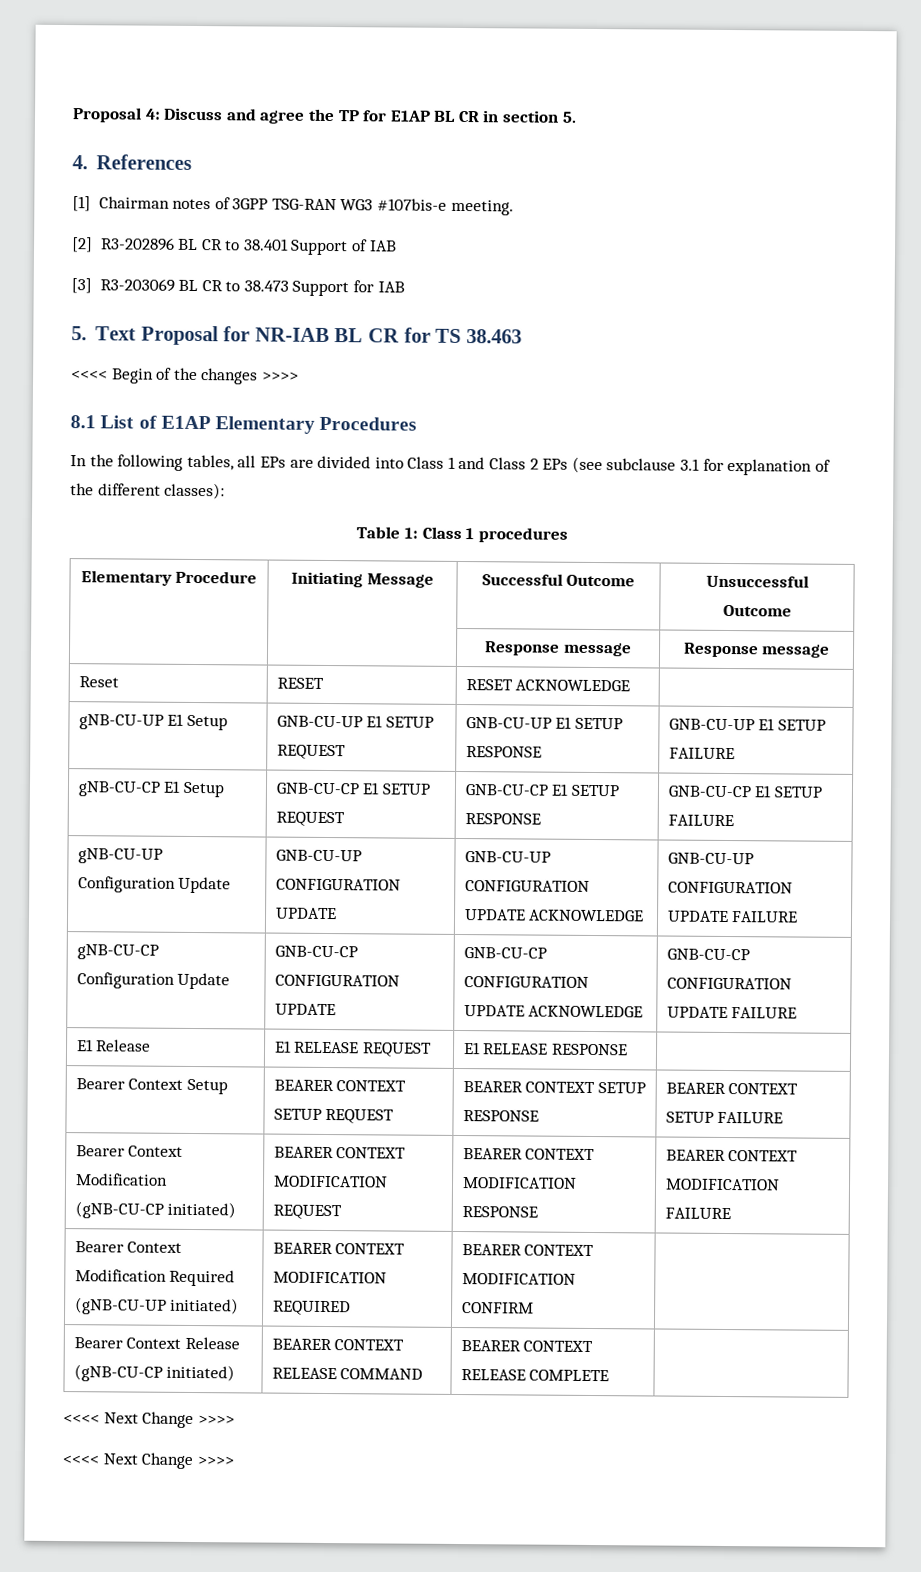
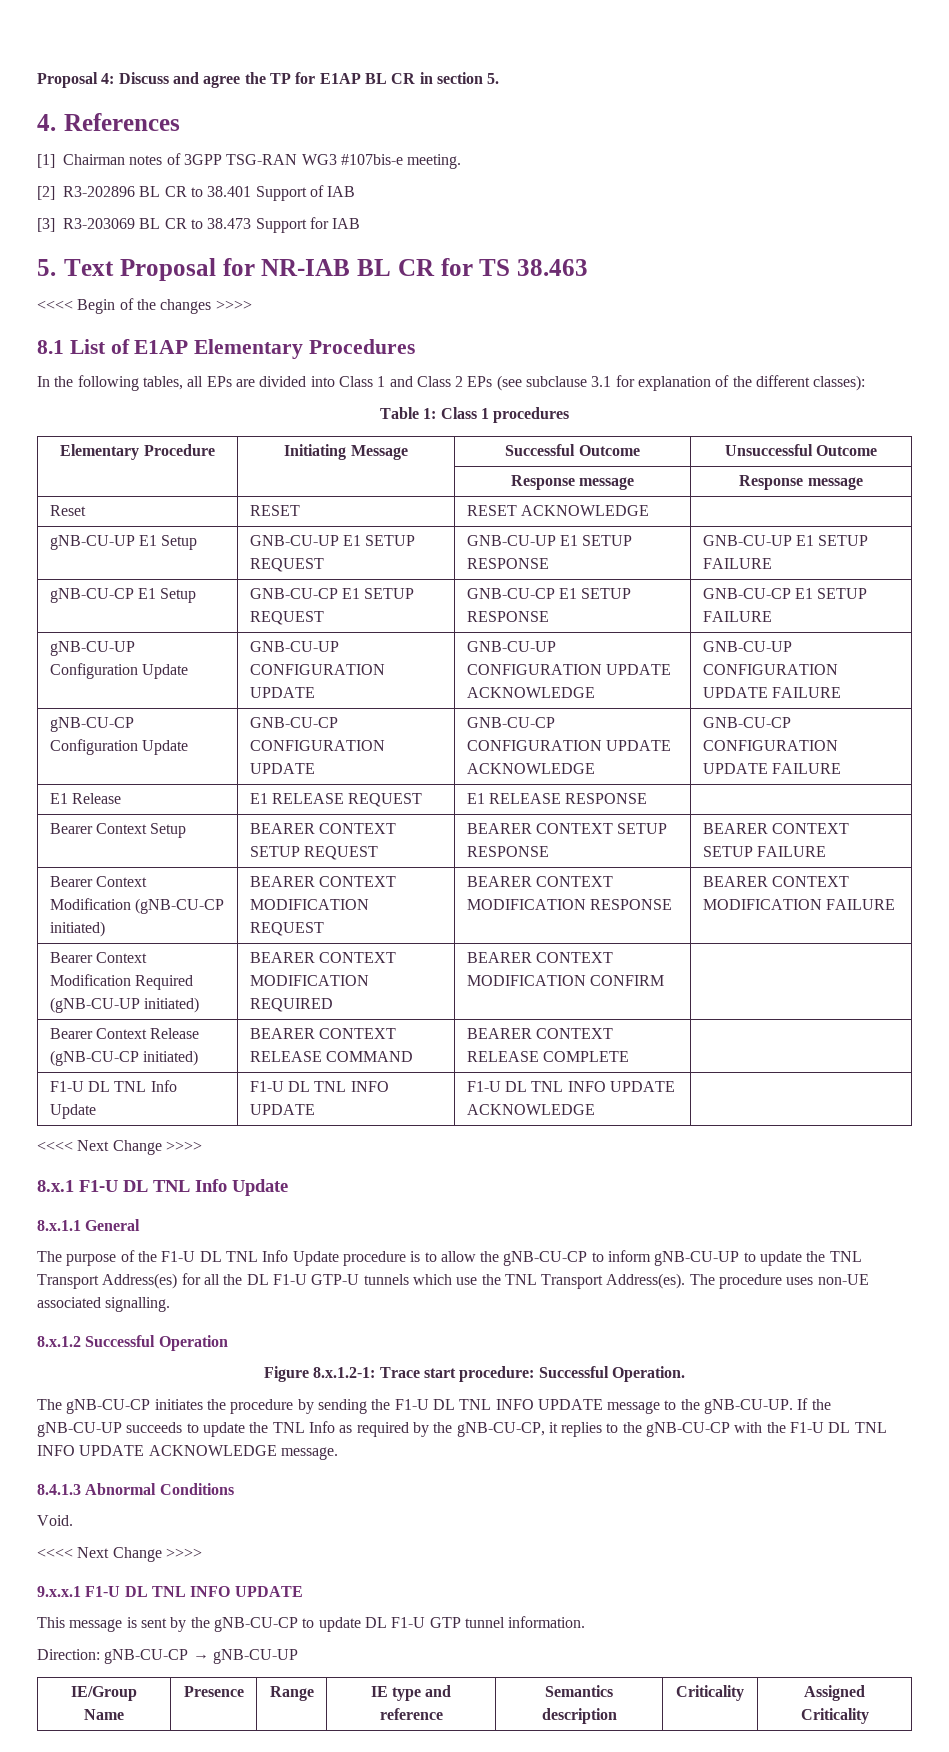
[63,1411,235,1429] [62,1452,234,1470] // <<<< Next Change >>>> // <<<< Next Change >>>> -> [49,1080,177,1092] [49,1104,96,1119] [249,1081,389,1092] [249,1104,315,1115] [466,1081,675,1092] [466,1104,595,1115] [37,1140,202,1155] [37,1179,288,1196] [37,1219,141,1231] [37,1250,862,1266] [37,1273,869,1289] [37,1297,171,1312] [37,1335,228,1351] [264,1366,685,1382] [37,1398,831,1414] [37,1421,887,1437] [37,1445,338,1460] [37,1483,234,1495] [37,1515,73,1526] [37,1547,202,1562] [37,1586,303,1597] [37,1616,586,1632] [37,1649,298,1664] [71,1686,137,1701] [84,1709,124,1720] [183,1686,244,1697] [269,1686,314,1701] [370,1685,452,1701] [379,1708,443,1720] [545,1685,613,1697] [541,1708,617,1724] [676,1685,744,1701] [804,1685,865,1701] [800,1708,869,1724] // F1-U DL TNL Info Update | F1-U DL TNL INFO UPDATE | F1-U DL TNL INFO UPDATE ACKNOWLEDGE | // <<<< Next Change >>>> // 8.x.1 F1-U DL TNL Info Update // 8.x.1.1 General // The purpose of the F1-U DL TNL Info Update procedure is to allow the gNB-CU-CP to inform gNB-CU-UP to update the TNL Transport Address(es) for all the DL F1-U GTP-U tunnels which use the TNL Transport Address(es). The procedure uses non-UE associated signalling. // 8.x.1.2 Successful Operation // Figure 8.x.1.2-1: Trace start procedure: Successful Operation. // The gNB-CU-CP initiates the procedure by sending the F1-U DL TNL INFO UPDATE message to the gNB-CU-UP. If the gNB-CU-UP succeeds to update the TNL Info as required by the gNB-CU-CP, it replies to the gNB-CU-CP with the F1-U DL TNL INFO UPDATE ACKNOWLEDGE message. // 8.4.1.3 Abnormal Conditions // Void. // <<<< Next Change >>>> // 9.x.x.1 F1-U DL TNL INFO UPDATE // This message is sent by the gNB-CU-CP to update DL F1-U GTP tunnel information. // Direction: gNB-CU-CP → gNB-CU-UP // IE/Group Name | Presence | Range | IE type and reference | Semantics description | Criticality | Assigned Criticality

